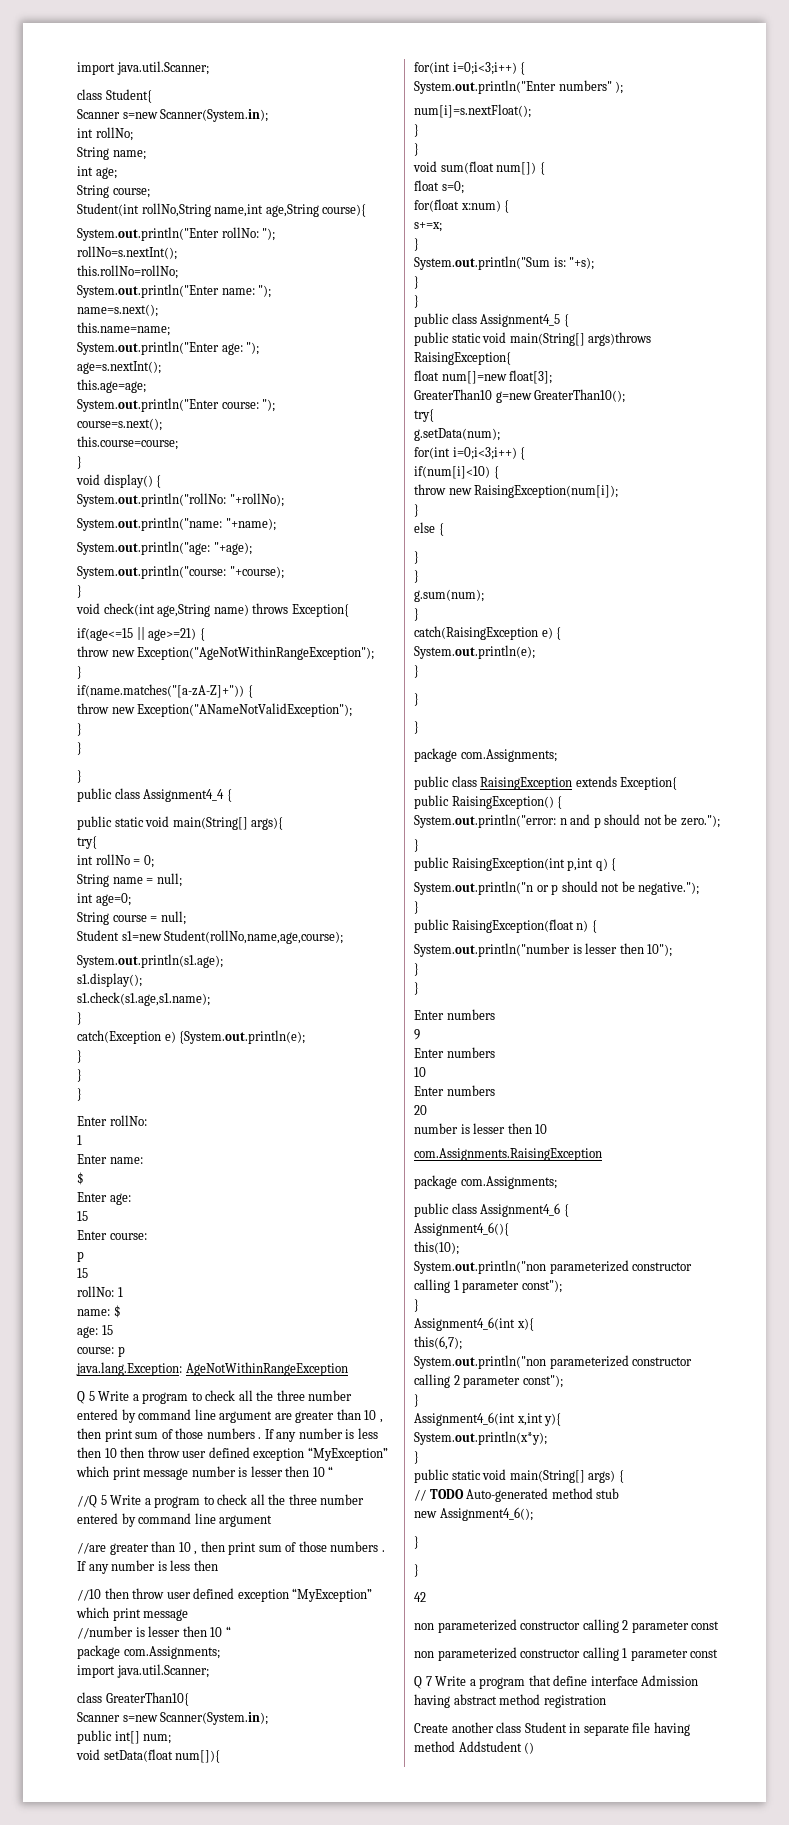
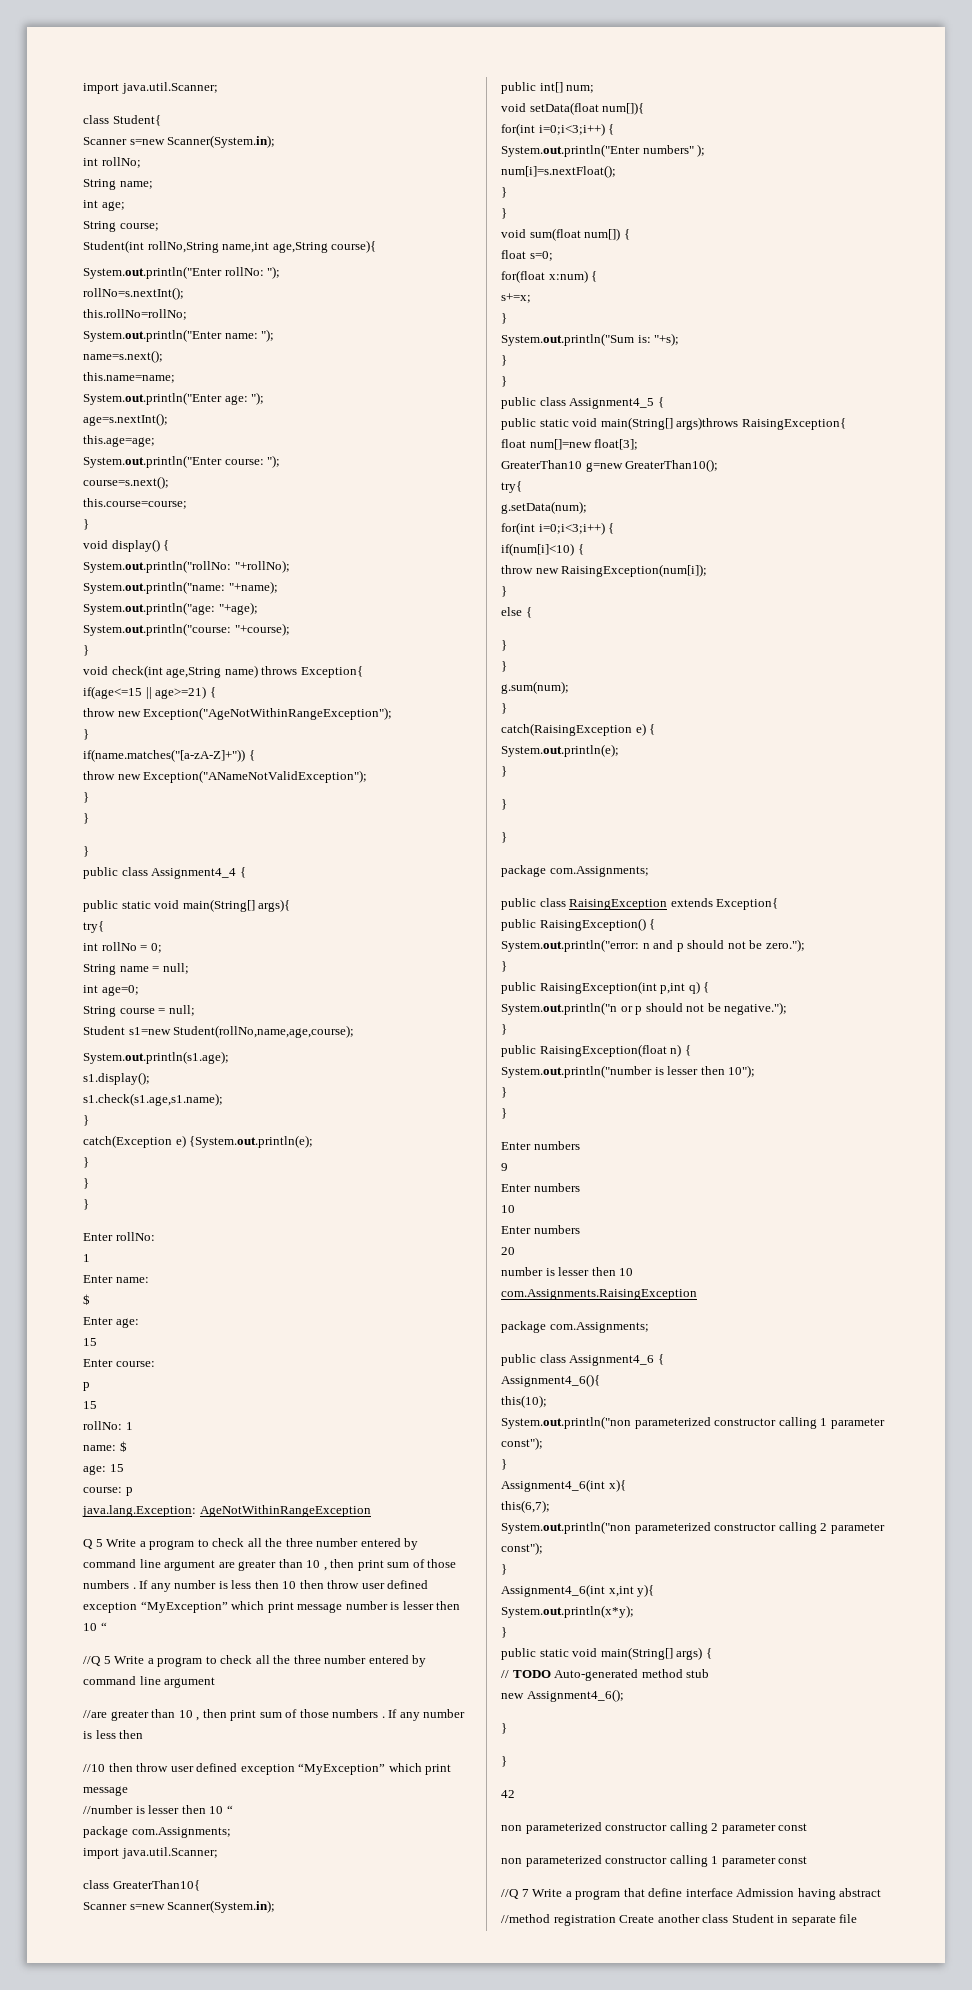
[414,1676,422,1689] Q -> [501,1889,519,1899] //Q
[499,1694,541,1705] method -> [501,1914,550,1923] // //method
(606, 1701) // -> (616, 1920) none
[653,1722,690,1736] [414,1741,535,1754] having method Addstudent () -> (858, 1918) none

